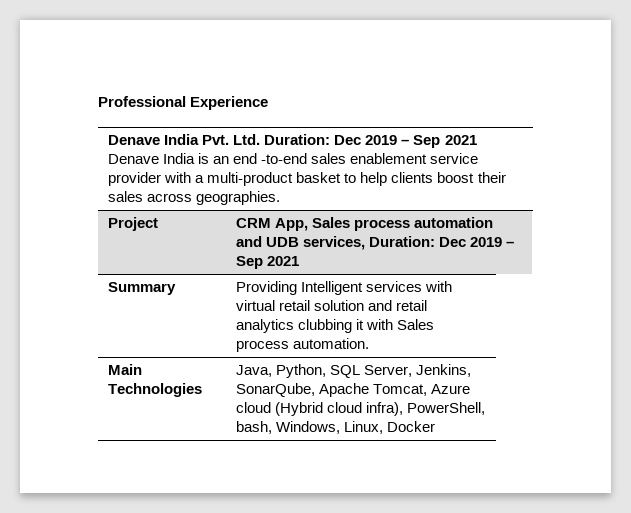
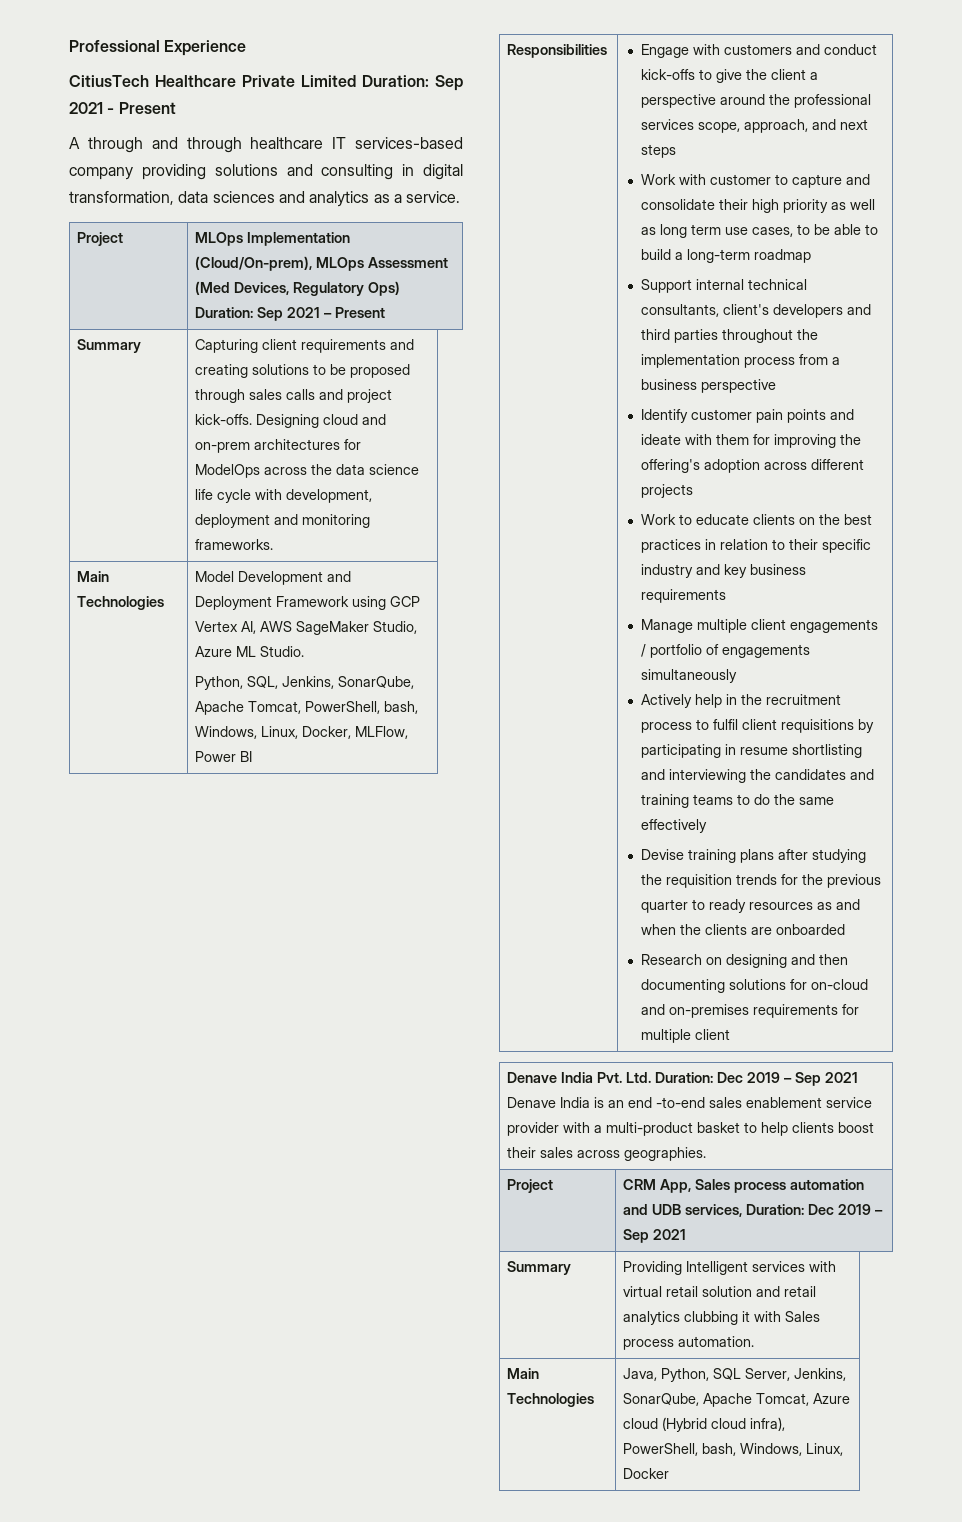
(269, 103) none -> [69,75,463,91] [69,102,176,114] [69,137,463,153] [69,164,463,180] [69,191,461,207] [77,232,124,246] [195,232,351,246] [195,256,449,271] [195,281,401,296] [195,307,386,321] [77,339,142,353] [195,339,415,353] [195,364,411,378] [195,389,393,403] [195,414,387,428] [195,439,362,453] [195,464,420,478] [195,489,373,503] [195,514,371,528] [195,539,274,550] [77,571,110,582] [77,596,165,610] [195,571,352,585] [195,596,421,610] [195,621,418,635] [195,646,305,657] [195,676,415,690] [195,701,419,715] [195,726,409,739] [195,751,253,762] [507,44,608,58] [641,44,878,58] [641,69,819,83] [641,94,872,108] [641,119,869,133] [641,144,677,158] [641,174,871,188] [641,199,876,213] [641,224,879,238] [641,249,812,263] [641,279,808,293] [641,304,872,318] [641,329,819,343] [641,354,841,368] [641,379,777,393] [641,409,855,423] [641,434,862,448] [641,459,865,473] [641,484,694,498] [641,514,873,525] [641,539,872,553] [641,564,807,578] [641,589,727,603] [641,619,879,633] [641,644,811,658] [641,669,738,683] [641,694,842,708] [641,719,875,733] [641,744,863,758] [641,769,875,783] [641,794,835,808] [641,819,708,833] [641,849,867,863] [641,874,882,888] [641,899,861,913] [641,924,846,935] [641,954,849,968] [641,979,869,993] [641,1004,860,1018] [641,1029,731,1043] // CitiusTech Healthcare Private Limited Duration: Sep 2021 - Present // A through and through healthcare IT services-based company providing solutions and consulting in digital transformation, data sciences and analytics as a service. // Project | MLOps Implementation (Cloud/On-prem), MLOps Assessment (Med Devices, Regulatory Ops) Duration: Sep 2021 – Present // Summary | Capturing client requirements and creating solutions to be proposed through sales calls and project kick-offs. Designing cloud and on-prem architectures for ModelOps across the data science life cycle with development, deployment and monitoring frameworks. // Main Technologies | Model Development and Deployment Framework using GCP Vertex AI, AWS SageMaker Studio, Azure ML Studio. // Python, SQL, Jenkins, SonarQube, Apache Tomcat, PowerShell, bash, Windows, Linux, Docker, MLFlow, Power BI // Responsibilities | Engage with customers and conduct kick-offs to give the client a perspective around the professional services scope, approach, and next steps // Work with customer to capture and consolidate their high priority as well as long term use cases, to be able to build a long-term roadmap // Support internal technical consultants, client's developers and third parties throughout the implementation process from a business perspective // Identify customer pain points and ideate with them for improving the offering's adoption across different projects // Work to educate clients on the best practices in relation to their specific industry and key business requirements // Manage multiple client engagements / portfolio of engagements simultaneously // Actively help in the recruitment process to fulfil client requisitions by participating in resume shortlisting and interviewing the candidates and training teams to do the same effectively // Devise training plans after studying the requisition trends for the previous quarter to ready resources as and when the clients are onboarded // Research on designing and then documenting solutions for on-cloud and on-premises requirements for multiple client

